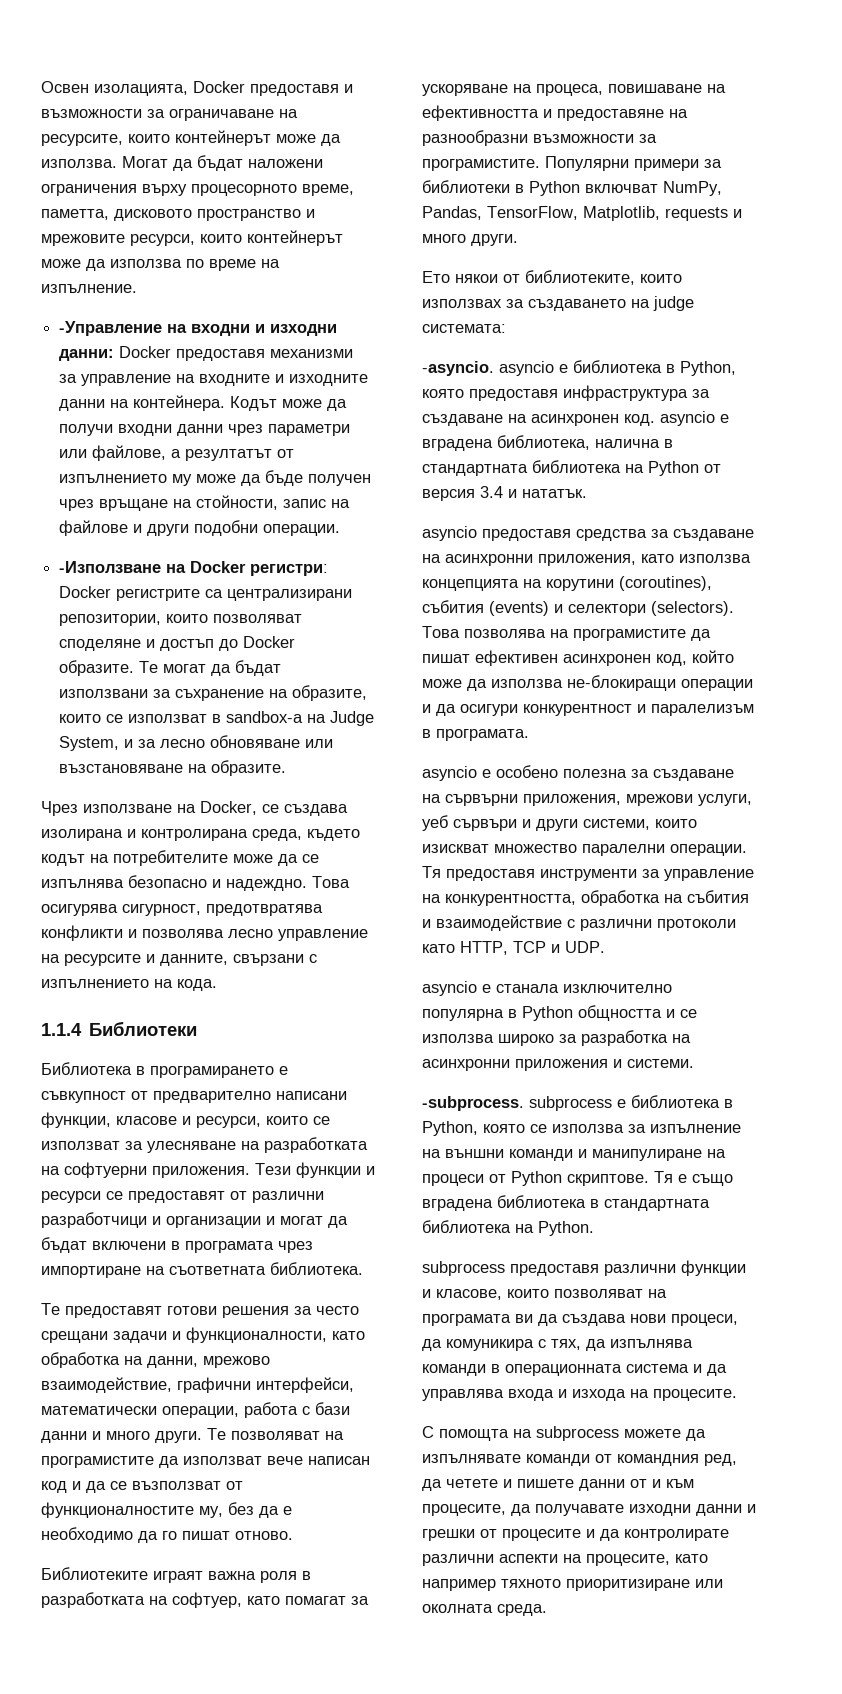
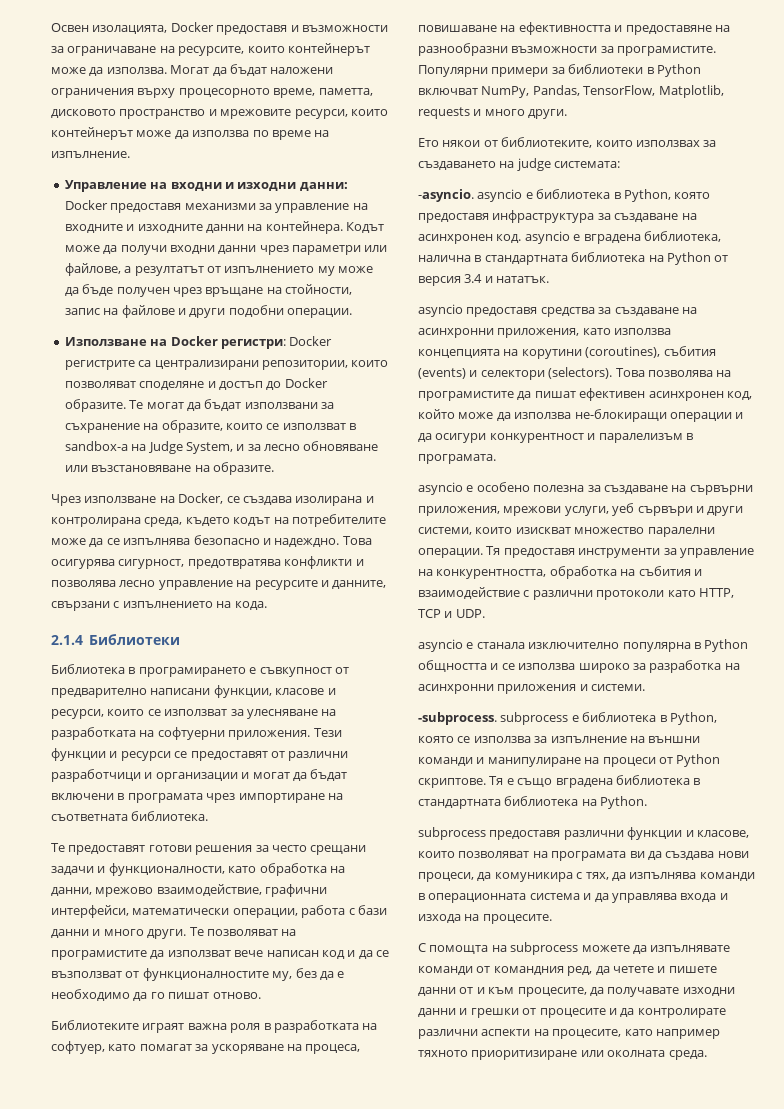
[59,321,163,336] -Управление -> [64,180,147,192] Управление
[59,561,162,573] -Използване -> [64,337,147,346] Използване
[41,1023,82,1036] 1.1.4 -> [51,635,83,645] 2.1.4

